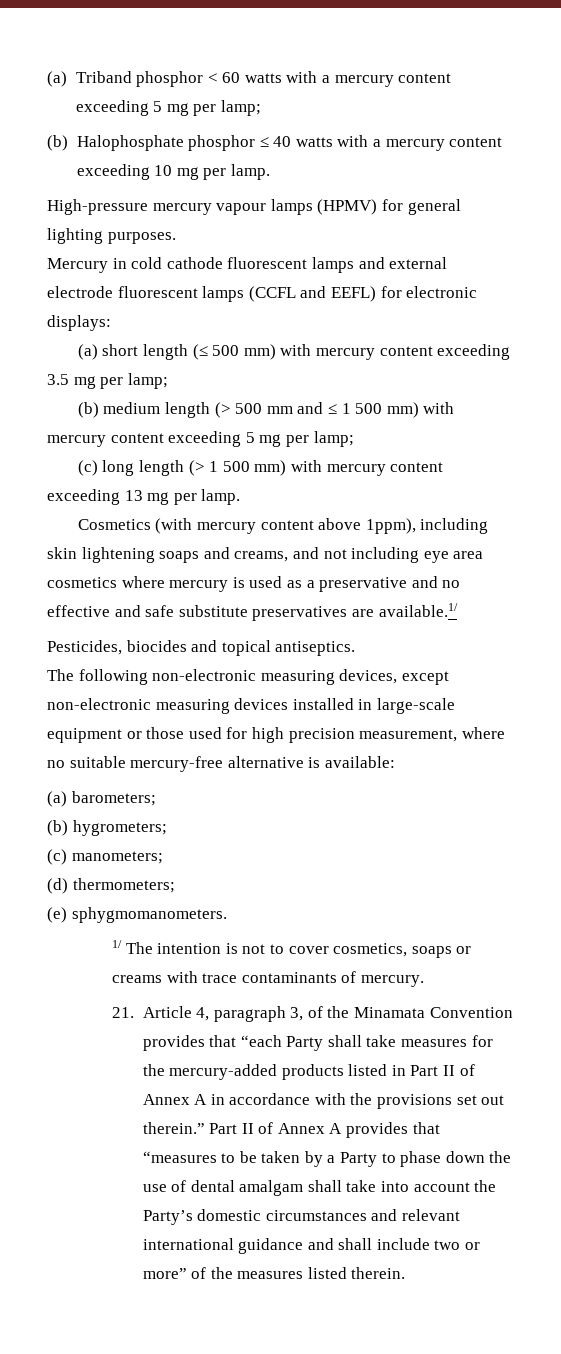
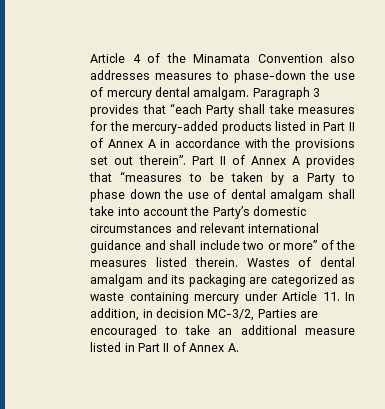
[47,71,452,87] [75,100,261,116] [47,135,503,151] [76,164,270,180] [47,199,461,215] [47,228,176,244] [47,257,448,273] [47,286,478,302] [47,315,111,331] [77,344,511,360] [47,373,168,389] [77,402,455,418] [47,431,354,447] [77,460,444,476] [47,489,241,505] [77,518,489,534] [47,547,484,563] [47,576,461,592] [47,603,458,621] [47,640,356,656] [47,669,449,685] [47,698,455,714] [47,727,505,743] [47,756,395,772] [47,791,156,807] [47,820,167,836] [47,849,163,865] [47,878,175,894] [47,907,227,923] [112,940,472,958] [112,971,424,987] [112,1006,513,1022] (a) Triband phosphor < 60 watts with a mercury content exceeding 5 mg per lamp; // (b) Halophosphate phosphor ≤ 40 watts with a mercury content exceeding 10 mg per lamp. // High-pressure mercury vapour lamps (HPMV) for general lighting purposes. // Mercury in cold cathode fluorescent lamps and external electrode fluorescent lamps (CCFL and EEFL) for electronic displays: // (a) short length (≤ 500 mm) with mercury content exceeding 3.5 mg per lamp; // (b) medium length (> 500 mm and ≤ 1 500 mm) with mercury content exceeding 5 mg per lamp; // (c) long length (> 1 500 mm) with mercury content exceeding 13 mg per lamp. // Cosmetics (with mercury content above 1ppm), including skin lightening soaps and creams, and not including eye area cosmetics where mercury is used as a preservative and no effective and safe substitute preservatives are available.1/ // Pesticides, biocides and topical antiseptics. // The following non-electronic measuring devices, except non-electronic measuring devices installed in large-scale equipment or those used for high precision measurement, where no suitable mercury-free alternative is available: // (a) barometers; // (b) hygrometers; // (c) manometers; // (d) thermometers; // (e) sphygmomanometers. // 1/ The intention is not to cover cosmetics, soaps or creams with trace contaminants of mercury. // 21. Article 4, paragraph 3, of the Minamata Convention -> [90,53,355,63] [90,70,355,83] [90,87,321,100] Article 4 of the Minamata Convention also addresses measures to phase-down the use of mercury dental amalgam. Paragraph 3
[142,1122,205,1134] therein.” -> [138,155,186,165] therein”.
(406, 1273) none -> [246,257,356,267] [90,274,355,287] [90,291,355,304] [90,308,319,321] [90,325,355,338] [90,342,239,352] Wastes of dental amalgam and its packaging are categorized as waste containing mercury under Article 11. In addition, in decision MC-3/2, Parties are encouraged to take an additional measure listed in Part II of Annex A.

